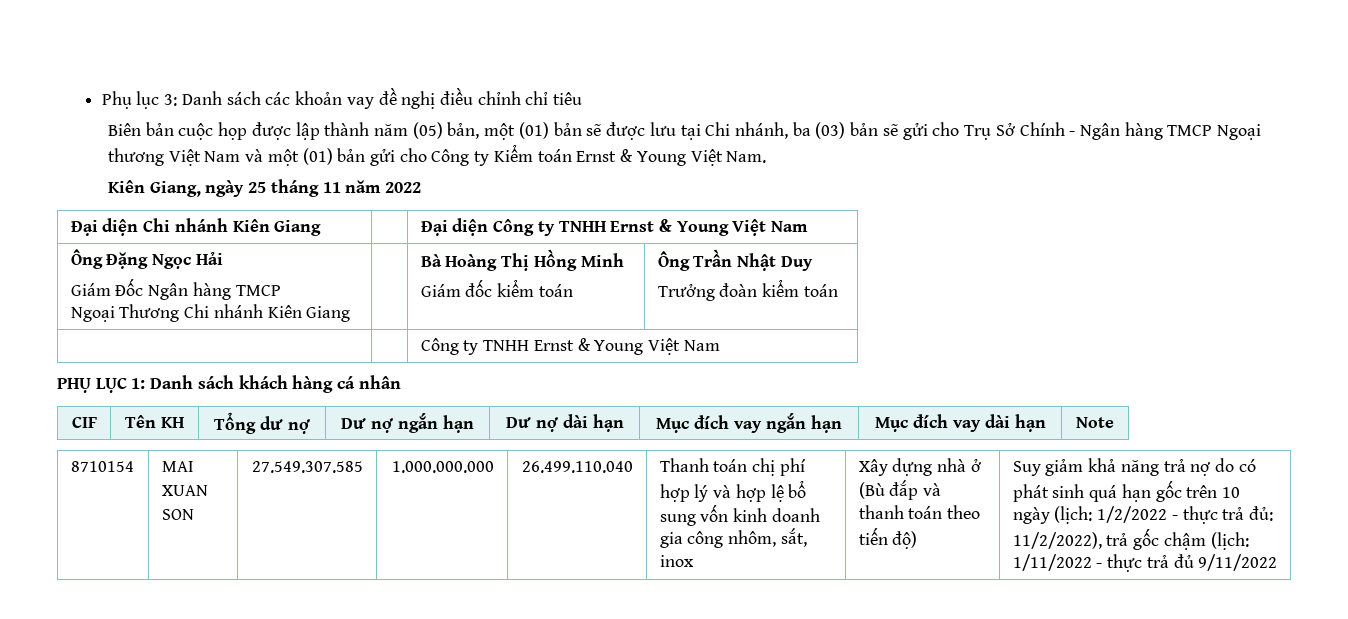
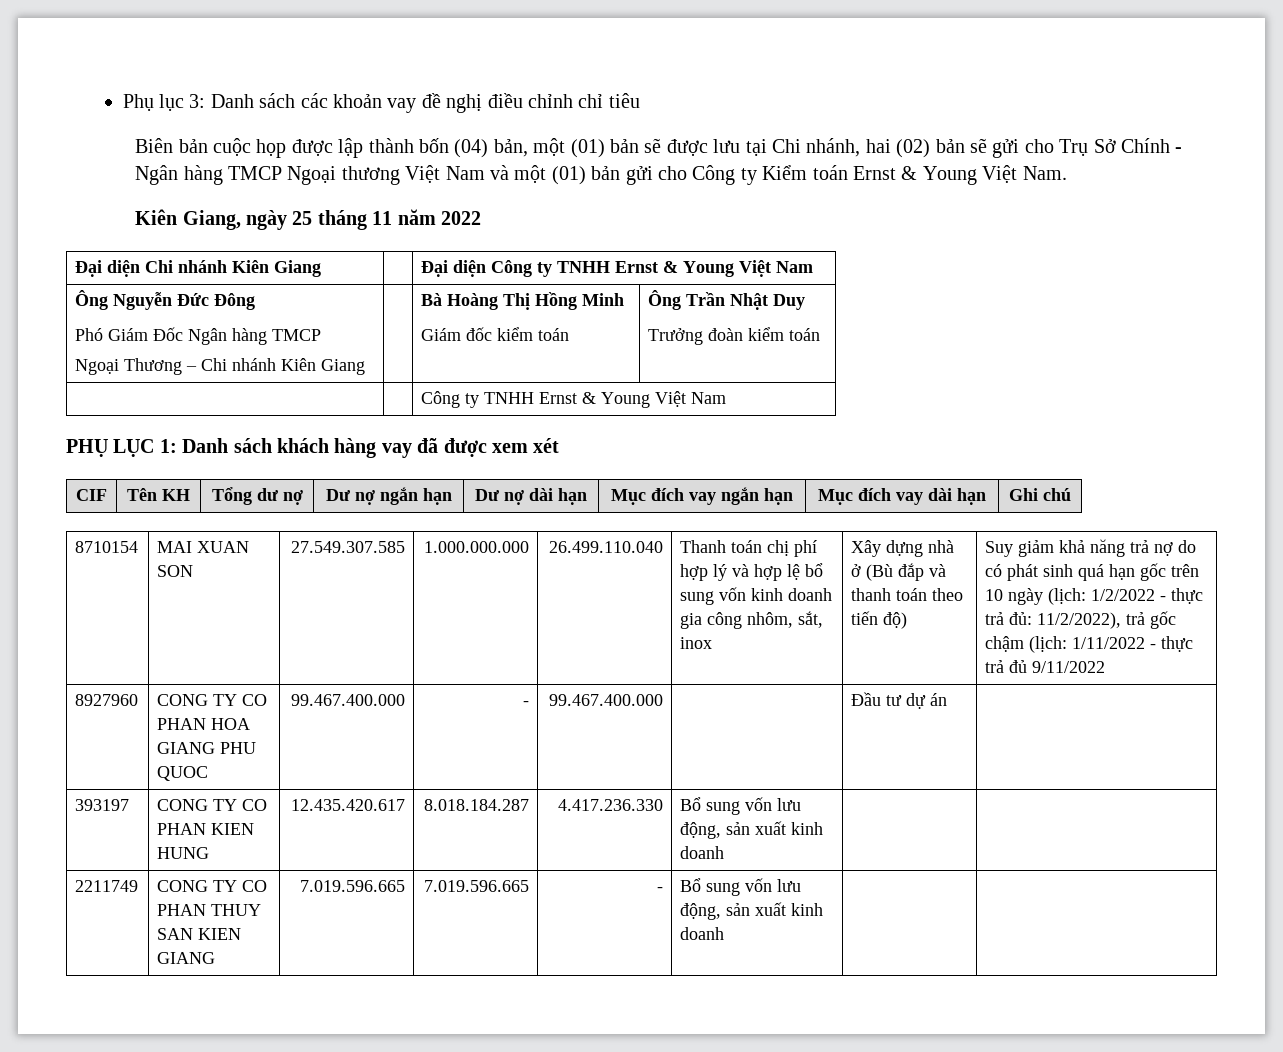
[374,122,443,139] năm (05) -> [418,138,489,158] bốn (04)
[792,122,846,139] ba (03) -> [865,139,931,158] hai (02)
[106,252,223,269] Đặng Ngọc Hải // -> [113,291,256,310] [75,328,104,341] Nguyễn Đức Đông // Phó
(180, 313) none -> [186,366,198,371] –
[337,375,401,389] cá nhân -> [381,438,560,458] vay đã được xem xét
[1076,417,1114,428] Note -> [1009,488,1071,501] Ghi chú
(1278, 562) none -> [75,694,139,706] [157,694,268,706] [157,718,251,730] [157,742,257,754] [157,766,209,781] [290,694,405,706] [522,701,529,706] [548,694,663,706] [851,692,948,709] [75,799,130,811] [157,799,268,811] [157,823,255,835] [157,847,210,859] [290,799,405,811] [423,799,529,811] [557,799,663,811] [680,797,802,815] [680,821,824,839] [680,846,725,859] [75,880,139,892] [157,880,268,892] [157,904,262,916] [157,928,242,940] [157,952,216,964] [299,880,405,892] [423,880,529,892] [656,887,663,892] [680,878,802,896] [680,902,824,920] [680,927,725,940] // 8927960 | CONG TY CO PHAN HOA GIANG PHU QUOC | 99.467.400.000 | - | 99.467.400.000 | | Đầu tư dự án | // 393197 | CONG TY CO PHAN KIEN HUNG | 12.435.420.617 | 8.018.184.287 | 4.417.236.330 | Bổ sung vốn lưu động, sản xuất kinh doanh | | // 2211749 | CONG TY CO PHAN THUY SAN KIEN GIANG | 7.019.596.665 | 7.019.596.665 | - | Bổ sung vốn lưu động, sản xuất kinh doanh | |

